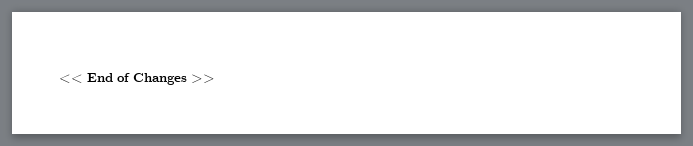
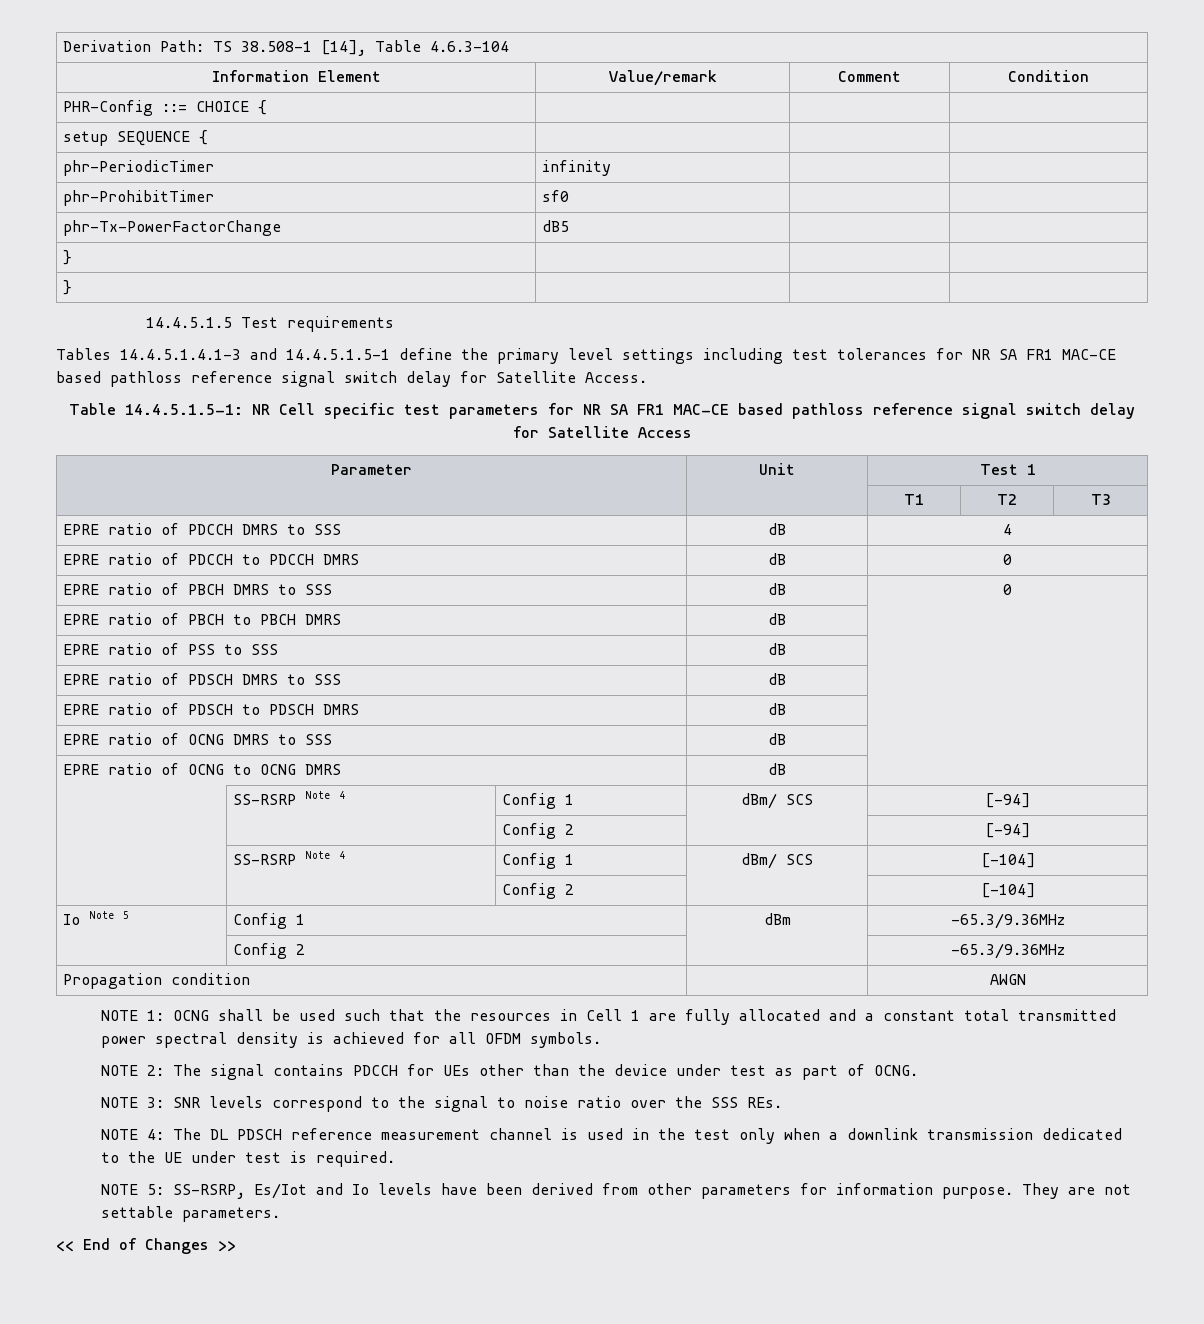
(59, 78) none -> [62,40,509,56] [211,70,381,82] [608,70,717,86] [838,71,901,82] [1008,70,1089,82] [62,100,267,116] [62,130,208,146] [62,160,214,176] [541,160,611,176] [62,190,214,206] [541,190,569,202] [62,220,281,236] [541,220,569,232] [62,250,72,265] [62,280,72,295] [146,316,395,332] [56,348,1116,364] [56,371,647,387] [69,403,1135,419] [512,426,692,438] [331,464,412,475] [759,463,795,475] [979,464,1036,475] [904,494,924,505] [997,494,1017,505] [1090,494,1111,505] [62,523,341,535] [768,523,786,535] [1003,524,1012,535] [62,553,359,565] [768,553,786,565] [1003,554,1012,565] [62,583,332,595] [768,583,786,595] [1003,584,1012,595] [62,613,341,625] [768,613,786,625] [62,643,278,655] [768,643,786,655] [62,673,341,685] [768,673,786,685] [62,703,359,715] [768,703,786,715] [62,733,332,745] [768,733,786,745] [62,763,341,775] [768,763,786,775] [232,791,345,805] [501,793,574,809] [741,793,813,809] [985,793,1030,808] [501,823,574,839] [985,823,1030,838] [232,851,345,865] [501,853,574,869] [741,853,813,869] [980,853,1035,868] [501,883,574,899] [980,883,1035,898] [62,911,129,925] [232,913,305,929] [763,913,791,925] [950,913,1065,929] [232,943,305,959] [950,943,1065,959] [62,973,250,989] [989,974,1026,985] [101,1009,1117,1025] [101,1032,602,1048] [101,1064,919,1080] [101,1096,783,1112] [101,1128,1123,1144] [101,1151,396,1167] [101,1183,1132,1199] [101,1206,281,1222] Derivation Path: TS 38.508-1 [14], Table 4.6.3-104 // Information Element | Value/remark | Comment | Condition // PHR-Config ::= CHOICE { | | | // setup SEQUENCE { | | | // phr-PeriodicTimer | infinity | | // phr-ProhibitTimer | sf0 | | // phr-Tx-PowerFactorChange | dB5 | | // } | | | // } | | | // 14.4.5.1.5 Test requirements // Tables 14.4.5.1.4.1-3 and 14.4.5.1.5-1 define the primary level settings including test tolerances for NR SA FR1 MAC-CE based pathloss reference signal switch delay for Satellite Access. // Table 14.4.5.1.5-1: NR Cell specific test parameters for NR SA FR1 MAC-CE based pathloss reference signal switch delay for Satellite Access // Parameter | Unit | Test 1 // | | T1 | T2 | T3 // EPRE ratio of PDCCH DMRS to SSS | dB | 4 // EPRE ratio of PDCCH to PDCCH DMRS | dB | 0 // EPRE ratio of PBCH DMRS to SSS | dB | 0 // EPRE ratio of PBCH to PBCH DMRS | dB | // EPRE ratio of PSS to SSS | dB | // EPRE ratio of PDSCH DMRS to SSS | dB | // EPRE ratio of PDSCH to PDSCH DMRS | dB | // EPRE ratio of OCNG DMRS to SSS | dB | // EPRE ratio of OCNG to OCNG DMRS | dB | // | SS-RSRP Note 4 | Config 1 | dBm/ SCS | [-94] // | | Config 2 | | [-94] // | SS-RSRP Note 4 | Config 1 | dBm/ SCS | [-104] // | | Config 2 | | [-104] // Io Note 5 | Config 1 | dBm | -65.3/9.36MHz // | Config 2 | | -65.3/9.36MHz // Propagation condition | | AWGN // NOTE 1: OCNG shall be used such that the resources in Cell 1 are fully allocated and a constant total transmitted power spectral density is achieved for all OFDM symbols. // NOTE 2: The signal contains PDCCH for UEs other than the device under test as part of OCNG. // NOTE 3: SNR levels correspond to the signal to noise ratio over the SSS REs. // NOTE 4: The DL PDSCH reference measurement channel is used in the test only when a downlink transmission dedicated to the UE under test is required. // NOTE 5: SS-RSRP, Es/Iot and Io levels have been derived from other parameters for information purpose. They are not settable parameters. //

